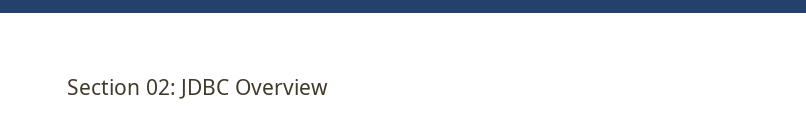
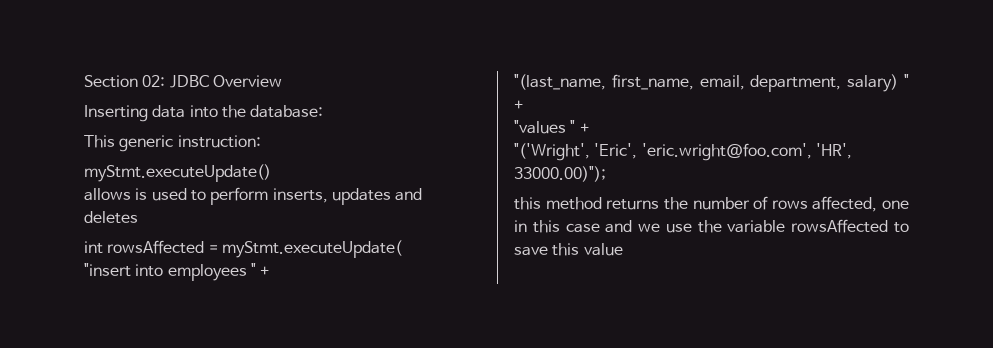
(329, 87) none -> [84,105,324,122] [84,135,261,152] [84,164,271,182] [84,187,423,205] [84,211,138,224] [84,240,402,258] [84,263,270,281] [514,74,909,92] [514,100,523,110] [514,120,589,134] [514,143,852,161] [514,166,606,182] [514,196,909,212] [514,219,909,233] [514,243,623,256] // Inserting data into the database: // This generic instruction: // myStmt.executeUpdate() // allows is used to perform inserts, updates and deletes // int rowsAffected = myStmt.executeUpdate( // "insert into employees " + // "(last_name, first_name, email, department, salary) " + // "values " + // "('Wright', 'Eric', 'eric.wright@foo.com', 'HR', 33000.00)"); // this method returns the number of rows affected, one in this case and we use the variable rowsAffected to save this value

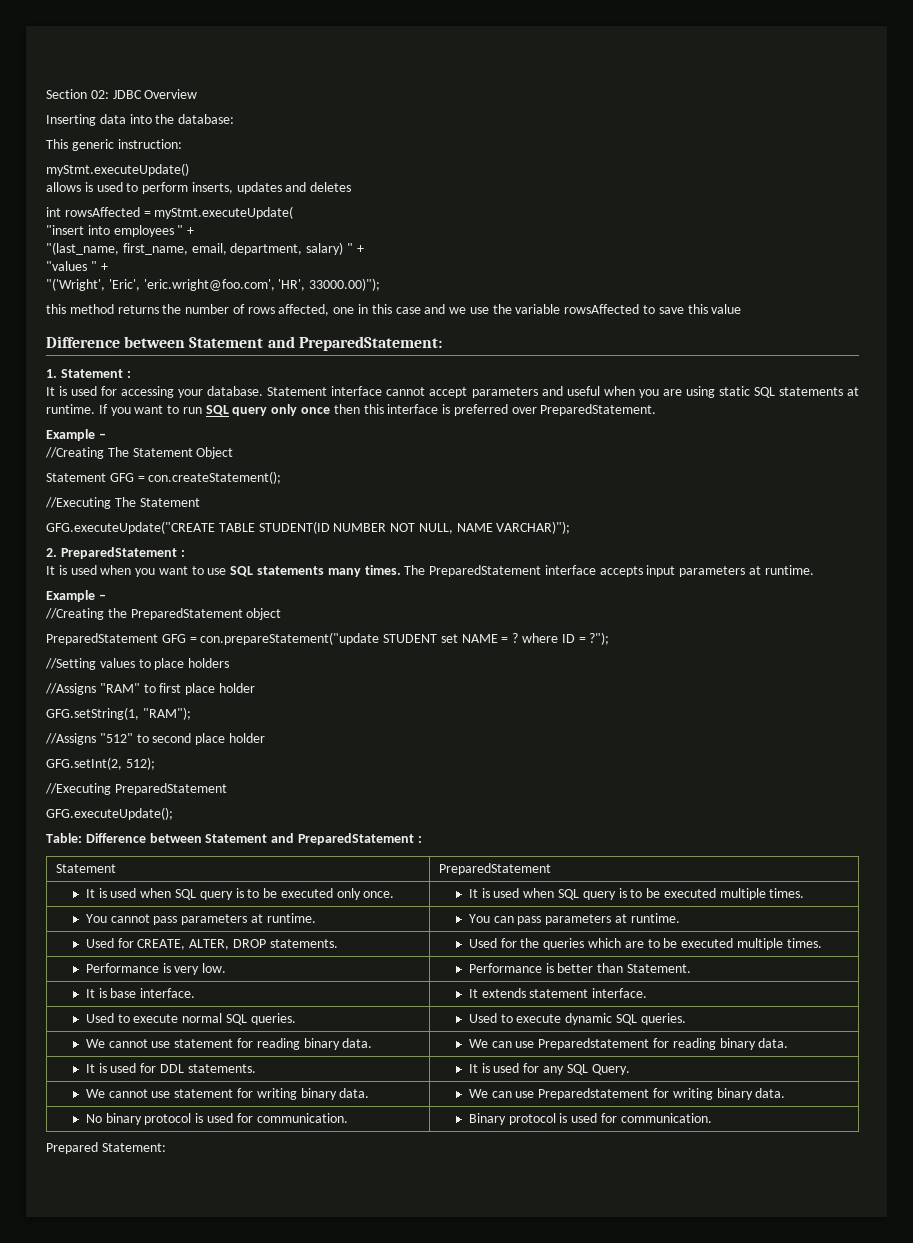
(623, 249) none -> [46,336,442,351] [46,369,131,378] [46,386,859,398] [46,404,657,416] [46,429,106,441] [45,447,234,459] [46,471,282,484] [45,497,200,509] [46,521,571,534] [46,547,185,559] [46,565,814,577] [46,590,106,602] [45,608,282,620] [46,632,610,645] [45,658,230,670] [45,683,255,695] [46,707,191,720] [45,733,265,745] [46,757,155,770] [45,783,227,795] [46,807,173,820] [46,833,422,845] [56,864,117,873] [439,863,552,875] [85,888,395,900] [468,888,805,900] [85,913,316,925] [468,913,680,925] [85,938,338,950] [468,938,822,950] [85,963,227,975] [468,963,691,973] [85,988,196,998] [468,988,648,998] [85,1013,296,1025] [468,1013,686,1025] [85,1038,373,1050] [468,1038,789,1050] [85,1063,256,1073] [468,1063,630,1075] [85,1088,370,1100] [468,1088,786,1100] [85,1113,348,1125] [468,1113,712,1125] [46,1142,166,1154] // Difference between Statement and PreparedStatement: // 1. Statement : // It is used for accessing your database. Statement interface cannot accept parameters and useful when you are using static SQL statements at runtime. If you want to run SQL query only once then this interface is preferred over PreparedStatement. // Example – // //Creating The Statement Object // Statement GFG = con.createStatement(); // //Executing The Statement // GFG.executeUpdate("CREATE TABLE STUDENT(ID NUMBER NOT NULL, NAME VARCHAR)"); // 2. PreparedStatement : // It is used when you want to use SQL statements many times. The PreparedStatement interface accepts input parameters at runtime. // Example – // //Creating the PreparedStatement object // PreparedStatement GFG = con.prepareStatement("update STUDENT set NAME = ? where ID = ?"); // //Setting values to place holders // //Assigns "RAM" to first place holder // GFG.setString(1, "RAM"); // //Assigns "512" to second place holder // GFG.setInt(2, 512); // //Executing PreparedStatement // GFG.executeUpdate(); // Table: Difference between Statement and PreparedStatement : // Statement | PreparedStatement // It is used when SQL query is to be executed only once. | It is used when SQL query is to be executed multiple times. // You cannot pass parameters at runtime. | You can pass parameters at runtime. // Used for CREATE, ALTER, DROP statements. | Used for the queries which are to be executed multiple times. // Performance is very low. | Performance is better than Statement. // It is base interface. | It extends statement interface. // Used to execute normal SQL queries. | Used to execute dynamic SQL queries. // We cannot use statement for reading binary data. | We can use Preparedstatement for reading binary data. // It is used for DDL statements. | It is used for any SQL Query. // We cannot use statement for writing binary data. | We can use Preparedstatement for writing binary data. // No binary protocol is used for communication. | Binary protocol is used for communication. // Prepared Statement:

